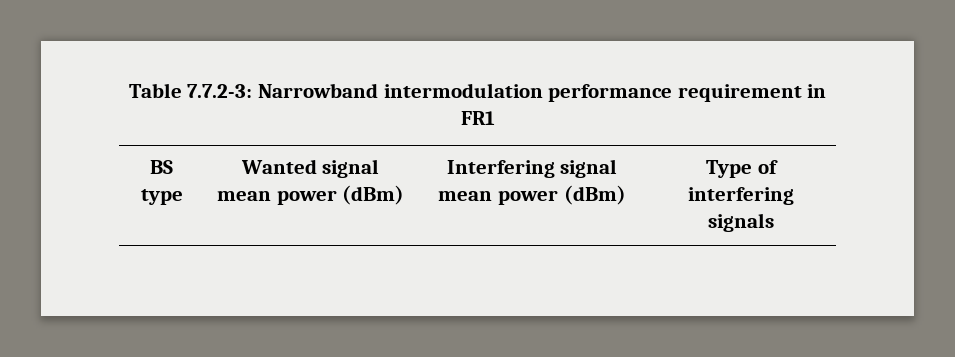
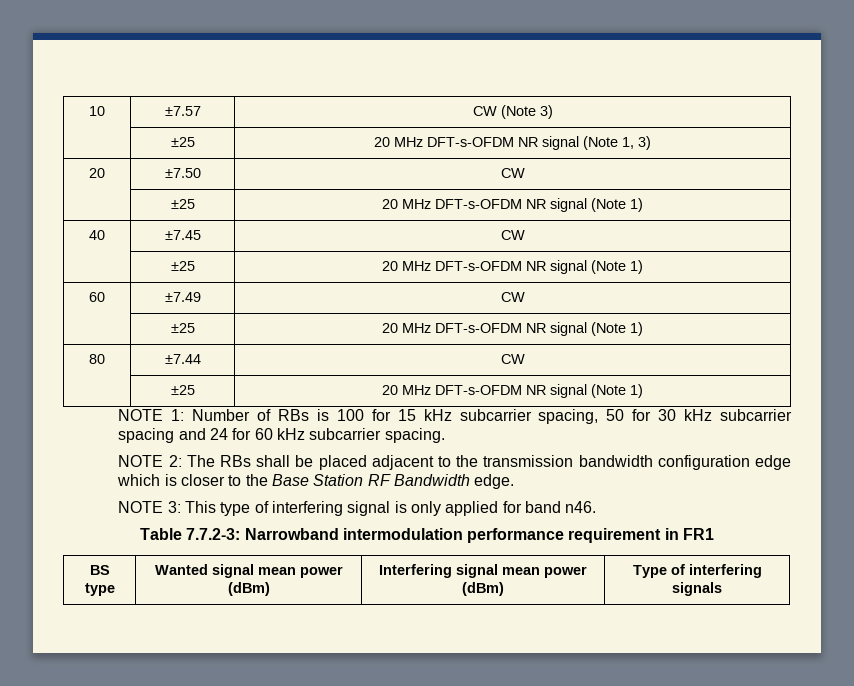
(128, 90) none -> [89,106,105,116] [164,106,201,116] [472,105,553,119] [170,137,195,147] [374,136,652,150] [89,168,105,178] [164,168,201,178] [500,168,525,178] [170,199,195,209] [382,198,644,212] [89,230,105,240] [164,230,201,240] [500,230,525,240] [170,261,195,271] [382,260,644,274] [89,292,105,302] [164,292,201,302] [500,292,525,302] [170,323,195,333] [382,322,644,336] [89,354,105,364] [164,354,201,364] [500,354,525,364] [170,385,195,395] [382,384,644,398] [118,409,793,424] [118,428,445,443] [118,455,792,470] [117,474,515,489] [118,501,597,516] 10 | ±7.57 | CW (Note 3) // | ±25 | 20 MHz DFT-s-OFDM NR signal (Note 1, 3) // 20 | ±7.50 | CW // | ±25 | 20 MHz DFT-s-OFDM NR signal (Note 1) // 40 | ±7.45 | CW // | ±25 | 20 MHz DFT-s-OFDM NR signal (Note 1) // 60 | ±7.49 | CW // | ±25 | 20 MHz DFT-s-OFDM NR signal (Note 1) // 80 | ±7.44 | CW // | ±25 | 20 MHz DFT-s-OFDM NR signal (Note 1) // NOTE 1: Number of RBs is 100 for 15 kHz subcarrier spacing, 50 for 30 kHz subcarrier spacing and 24 for 60 kHz subcarrier spacing. // NOTE 2: The RBs shall be placed adjacent to the transmission bandwidth configuration edge which is closer to the Base Station RF Bandwidth edge. // NOTE 3: This type of interfering signal is only applied for band n46. //

